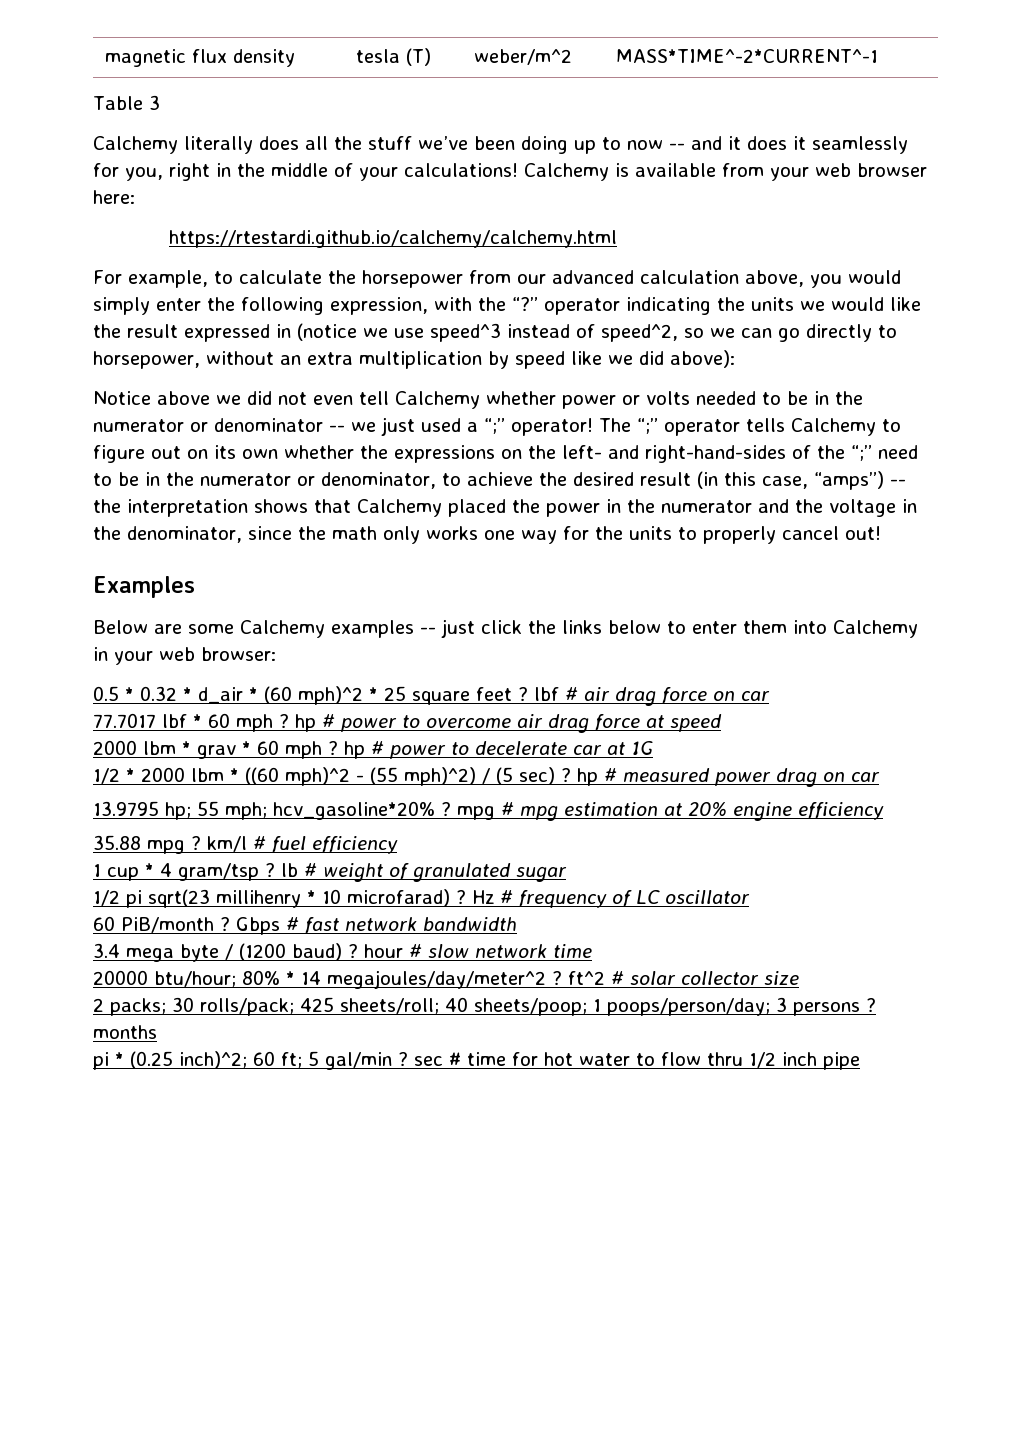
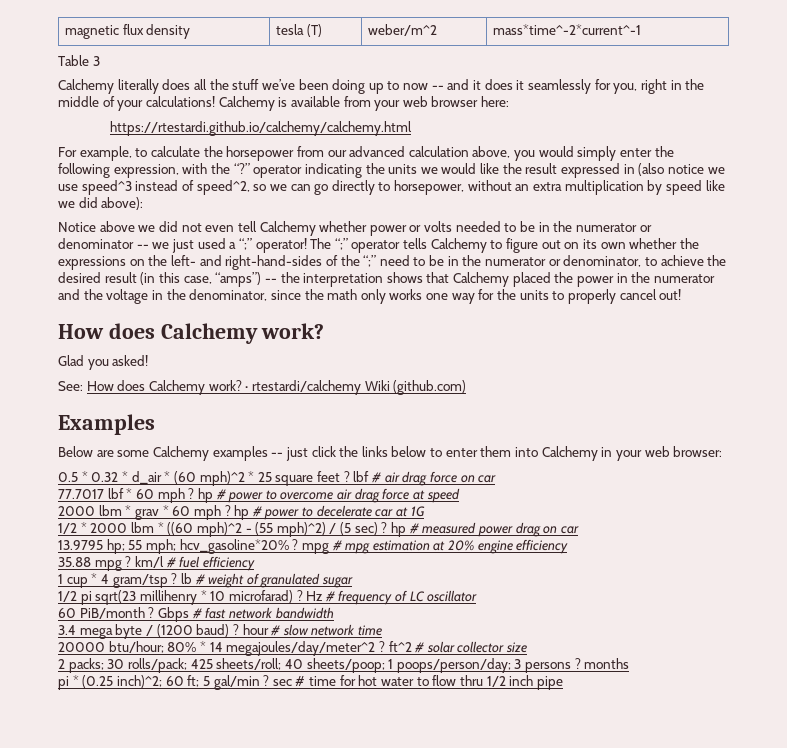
[616,49,879,63] MASS*TIME^-2*CURRENT^-1 -> [493,24,642,35] mass*time^-2*current^-1
[297,323,357,341] (notice -> [638,163,704,176] (also notice
(881, 533) none -> [58,323,325,344] [58,355,149,370] [58,380,467,395] // How does Calchemy work? // Glad you asked! // See: How does Calchemy work? · rtestardi/calchemy Wiki (github.com)

